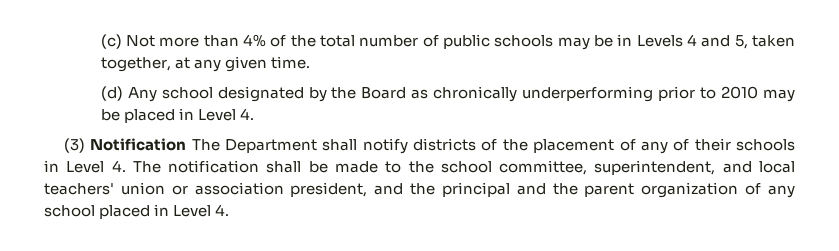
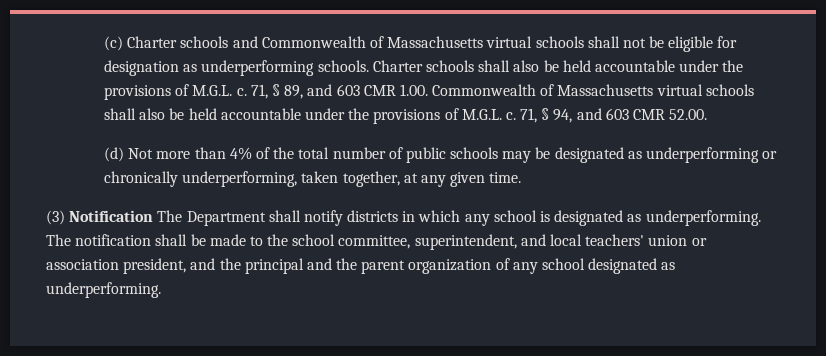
(122, 41) none -> [127,36,738,52] [104,60,744,76] [104,84,754,100] [104,108,708,124] [104,147,125,162] Charter schools and Commonwealth of Massachusetts virtual schools shall not be eligible for designation as underperforming schools. Charter schools shall also be held accountable under the provisions of M.G.L. c. 71, § 89, and 603 CMR 1.00. Commonwealth of Massachusetts virtual schools shall also be held accountable under the provisions of M.G.L. c. 71, § 94, and 603 CMR 52.00. // (d)
[617,34,748,49] in Levels 4 and 5, -> [554,147,778,163] [104,171,298,187] designated as underperforming or chronically underperforming,
[100,86,795,102] [100,108,254,123] // (d) Any school designated by the Board as chronically underperforming prior to 2010 may be placed in Level 4. -> (522, 177) none
[481,138,795,154] [44,160,126,173] of the placement of any of their schools in Level 4. -> [402,210,761,226] in which any school is designated as underperforming.
[99,204,230,219] placed in Level 4. -> [588,258,676,274] [46,282,161,298] designated as underperforming.

